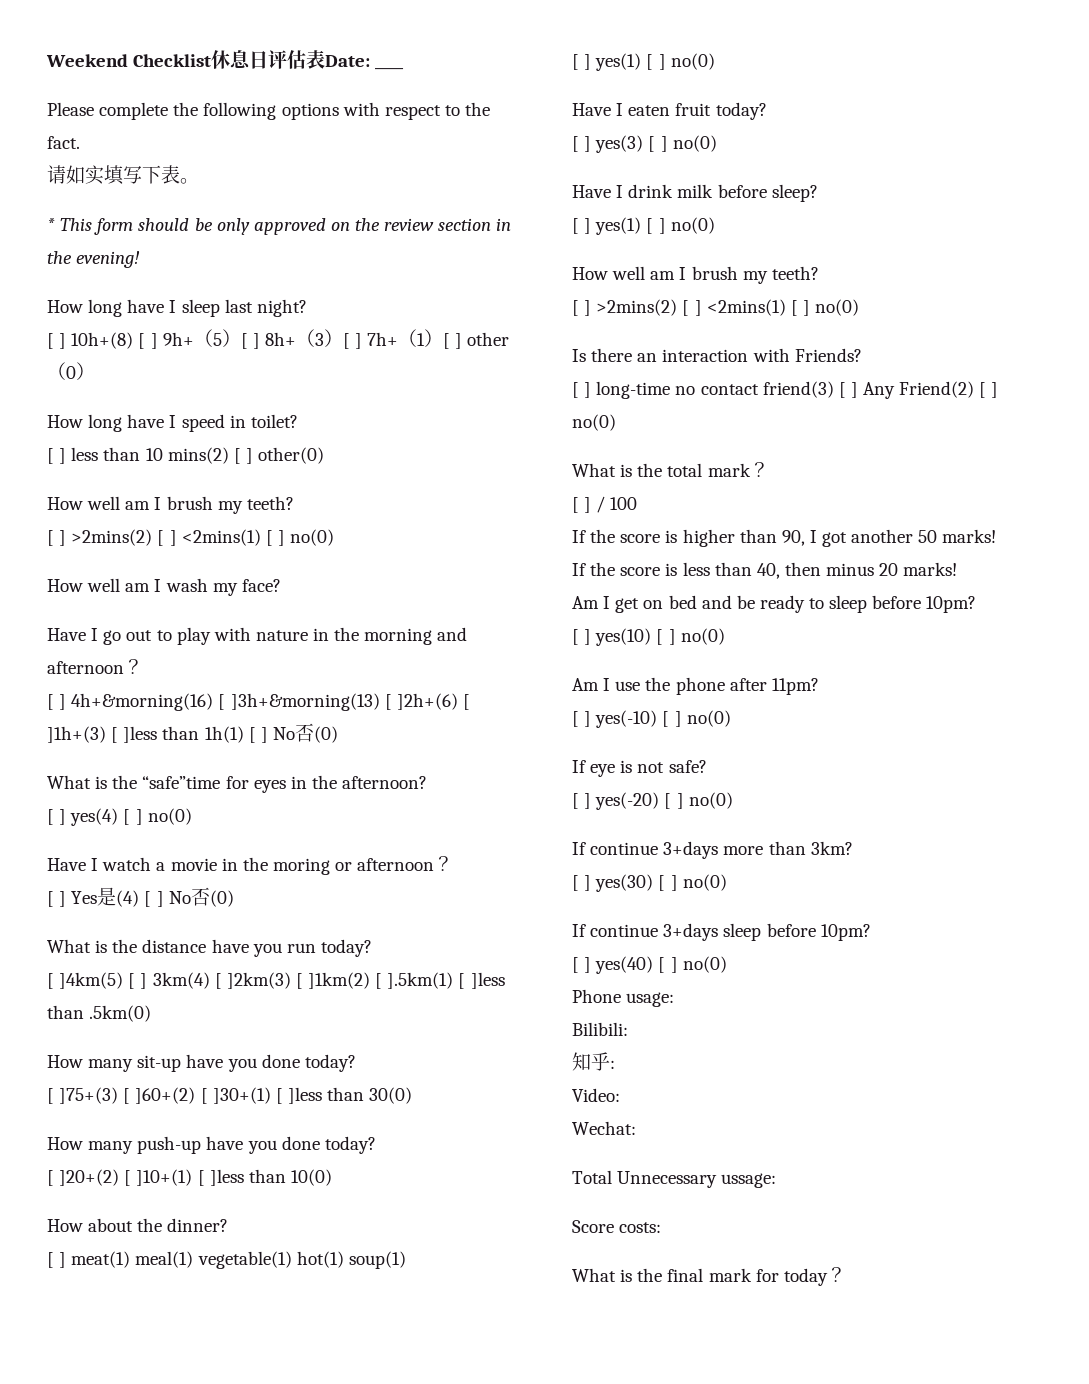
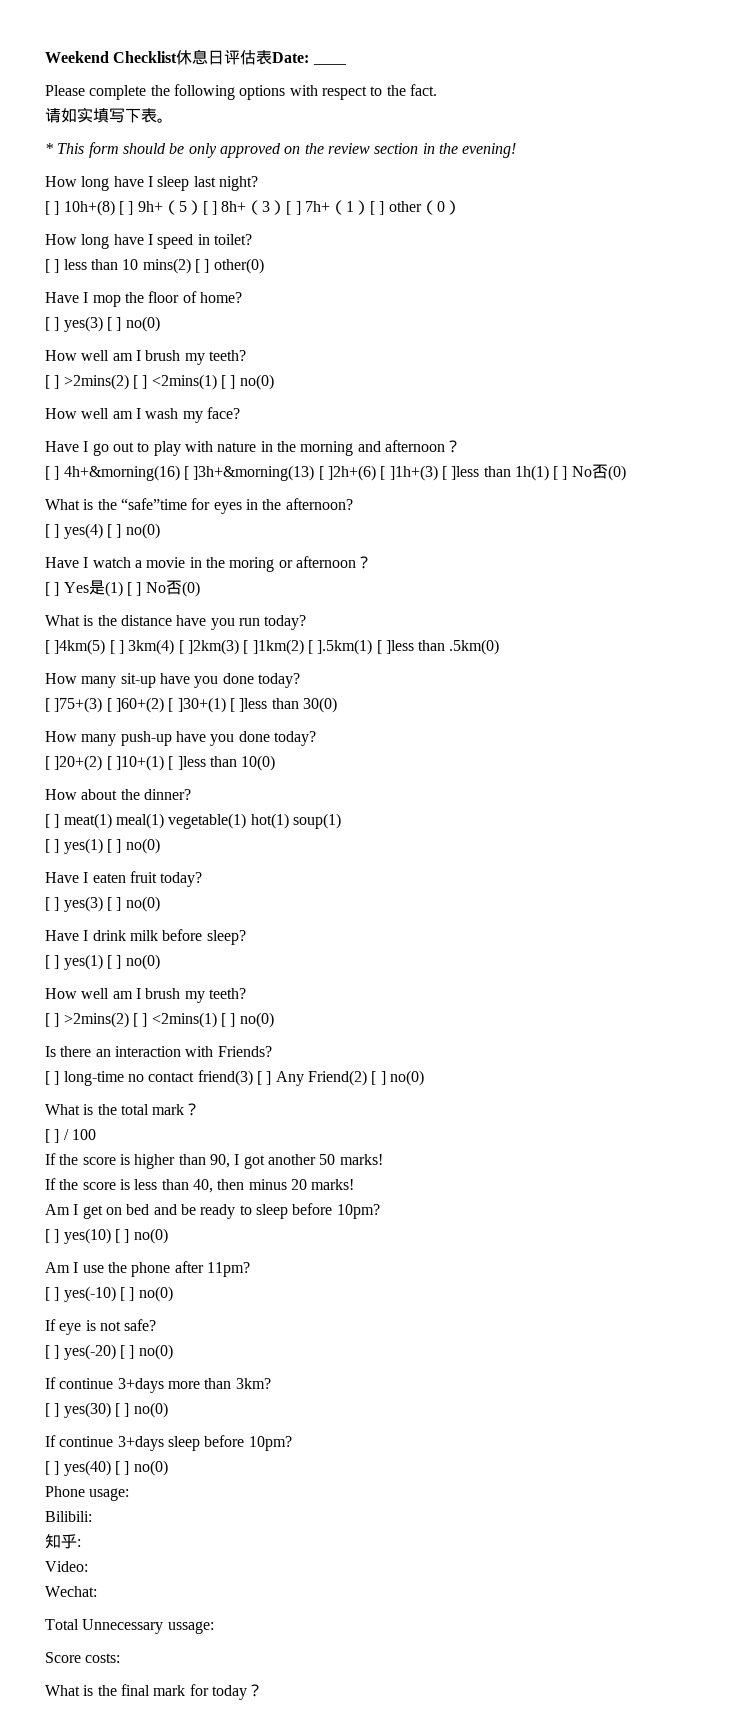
(325, 455) none -> [45,291,242,307] [45,316,160,332] // Have I mop the floor of home? // [ ] yes(3) [ ] no(0)
[116,890,140,907] (4) -> [104,581,123,597] (1)

